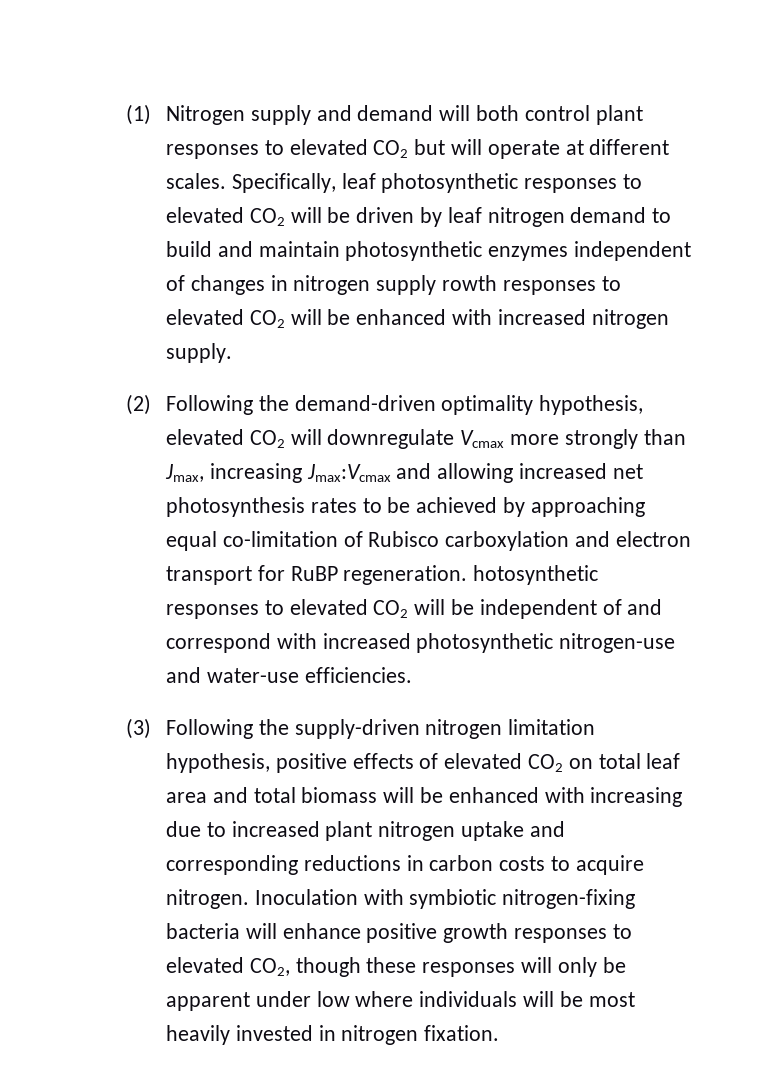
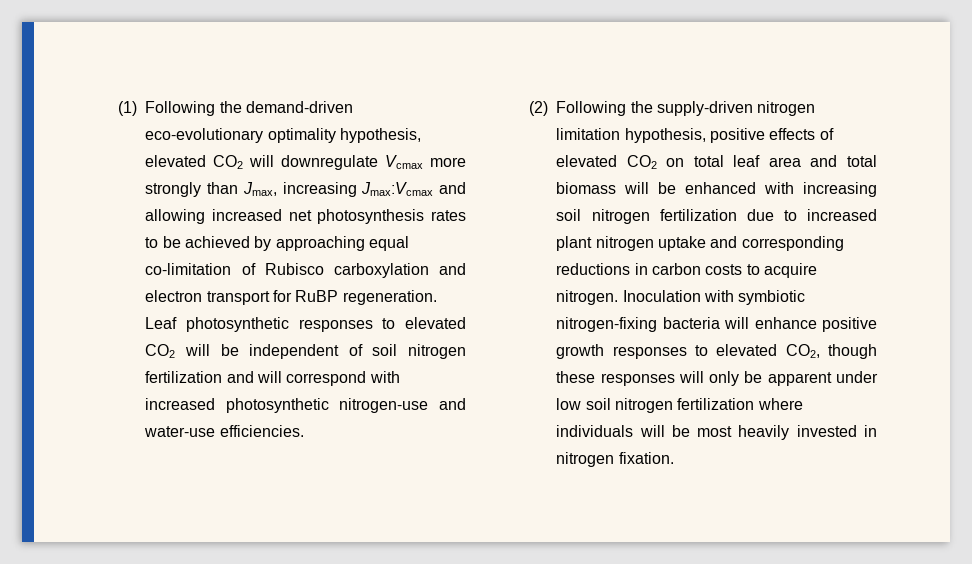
[166,105,643,125] [166,139,670,159] [166,173,643,193] [166,207,672,227] [166,241,692,261] [166,275,621,295] [166,309,669,329] [166,343,233,363] [125,394,151,415] Nitrogen supply and demand will both control plant responses to elevated CO2 but will operate at different scales. Specifically, leaf photosynthetic responses to elevated CO2 will be driven by leaf nitrogen demand to build and maintain photosynthetic enzymes independent of changes in nitrogen supply rowth responses to elevated CO2 will be enhanced with increased nitrogen supply. // (2) -> (138, 108) none
(436, 403) none -> [145,128,264,143] eco-evolutionary
[473,565,599,585] hotosynthetic -> [145,317,290,332] Leaf photosynthetic
[627,599,663,615] and -> [372,344,466,359] [145,371,283,383] soil nitrogen fertilization and will
[125,718,151,739] (3) -> [529,101,549,116] (2)
(683, 797) none -> [556,209,737,224] soil nitrogen fertilization
(350, 999) none -> [585,398,755,413] soil nitrogen fertilization

